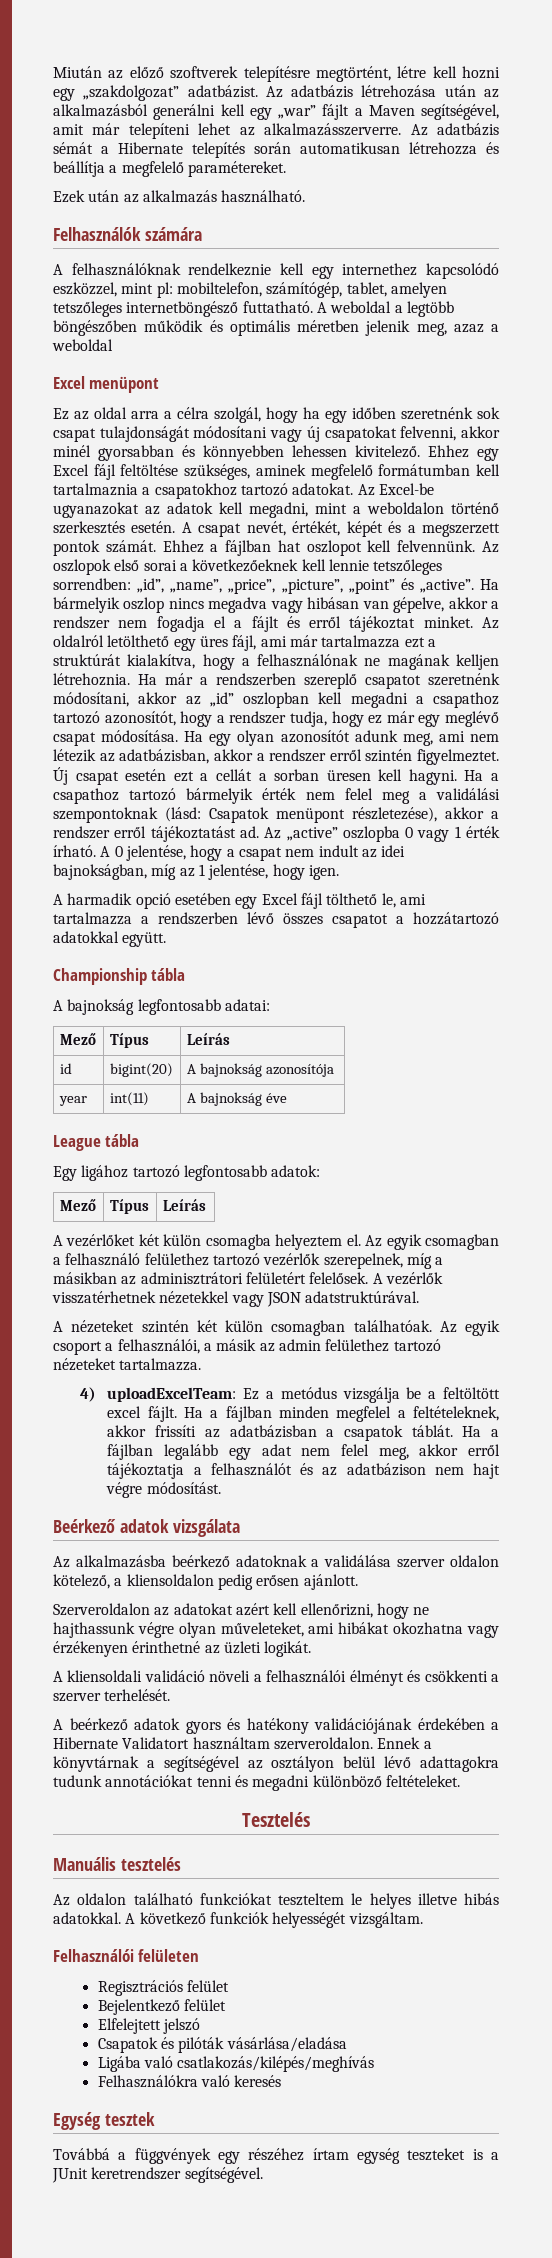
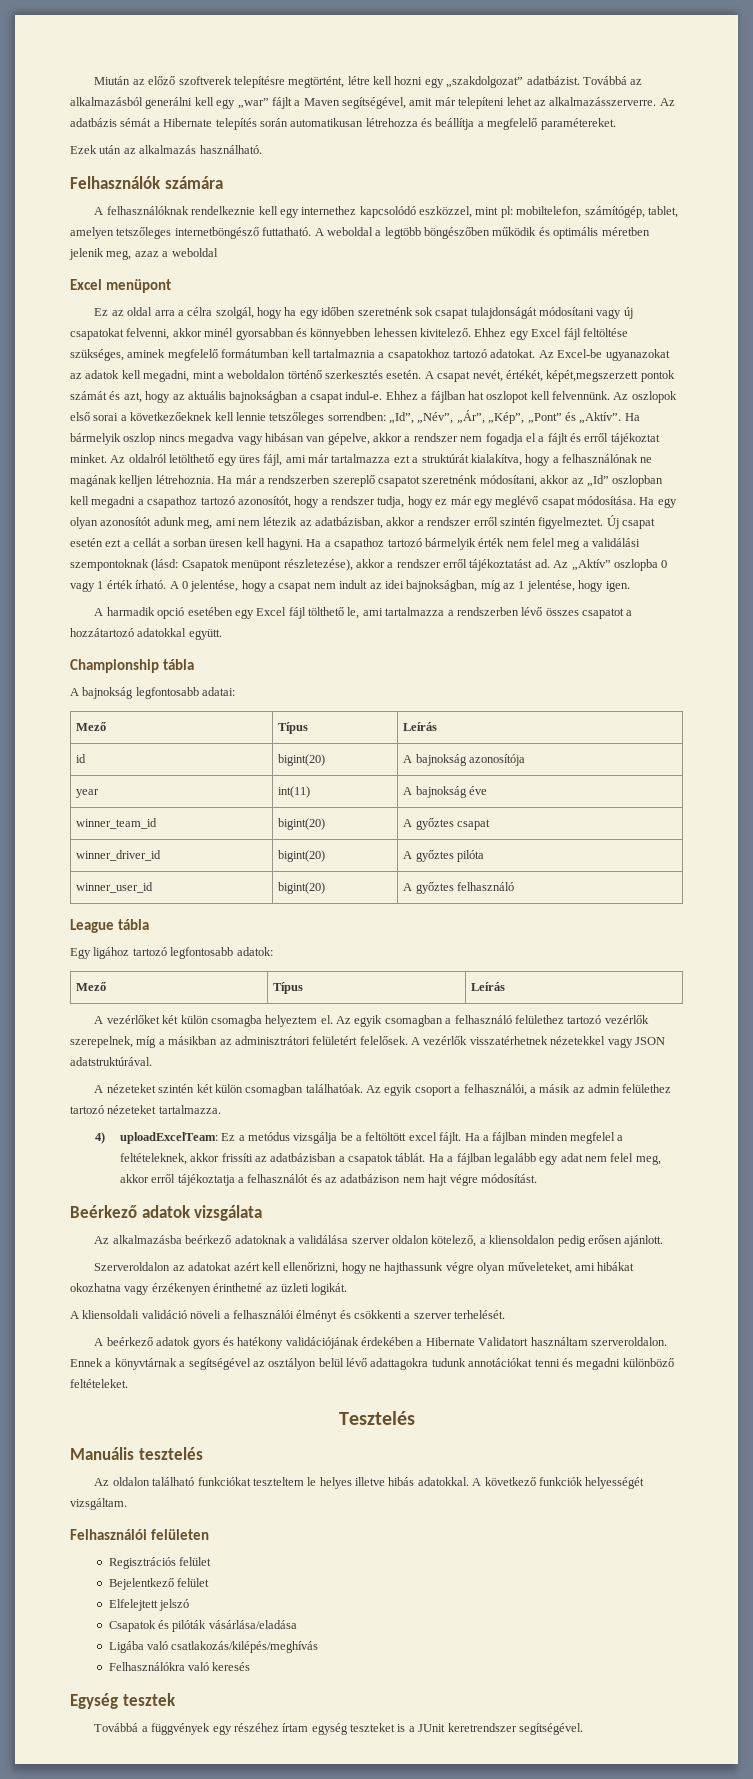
[265,85,476,98] Az adatbázis létrehozása után -> [582,76,627,85] Továbbá
[346,521,501,537] [53,540,156,556] képét és a megszerzett pontok számát. -> [546,370,675,382] [70,391,383,403] képét,megszerzett pontok számát és azt, hogy az aktuális bajnokságban a csapat indul-e.
[137,578,474,594] „id”, „name”, „price”, „picture”, „point” és „active”. -> [389,410,622,424] „Id”, „Név”, „Ár”, „Kép”, „Pont” és „Aktív”.
[209,692,234,707] „id” -> [586,475,609,487] „Id”
[286,827,338,841] „active” -> [571,559,611,571] „Aktív”
(287, 1098) none -> [76,818,158,829] [278,818,326,830] [403,818,490,830] [76,850,162,861] [278,850,326,862] [403,850,484,862] [76,882,154,893] [278,882,326,894] [403,882,514,894] // winner_team_id | bigint(20) | A győztes csapat // winner_driver_id | bigint(20) | A győztes pilóta // winner_user_id | bigint(20) | A győztes felhasználó

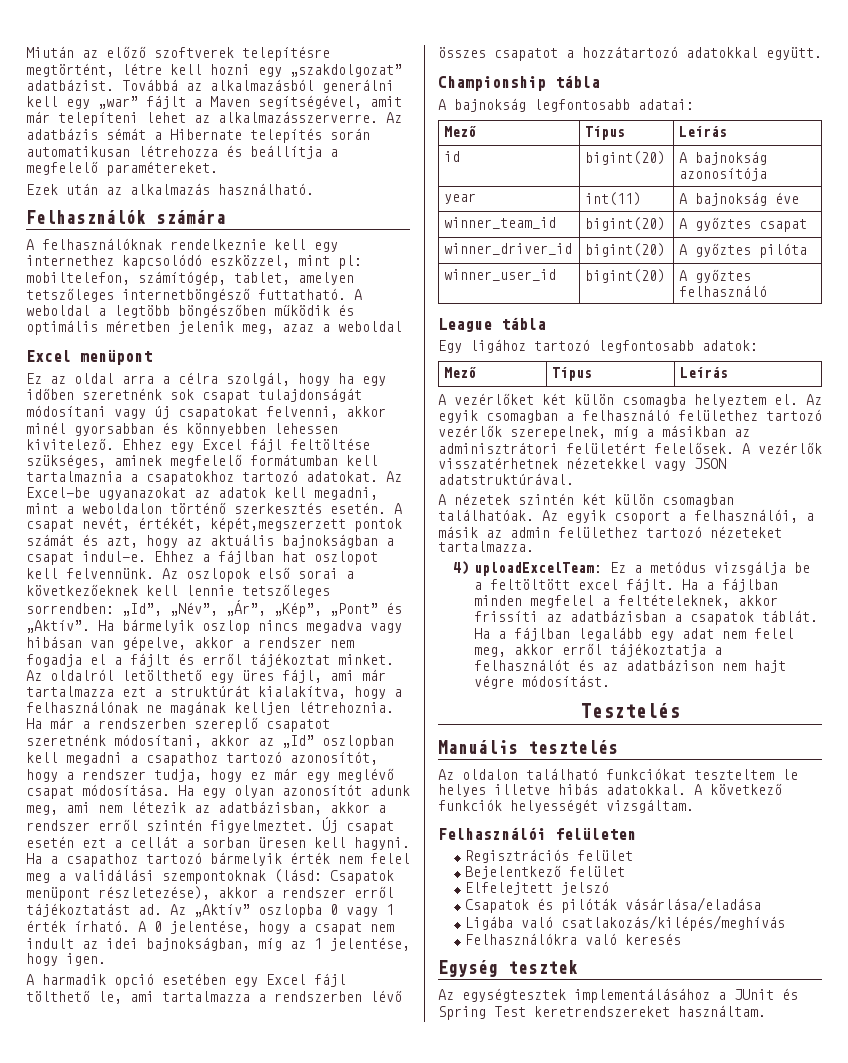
[106,1084,156,1093] nézeteket -> [454,493,510,505] nézetek
[70,1205,263,1221] [94,1235,664,1247] [94,1262,635,1274] [70,1283,348,1295] [70,1310,506,1322] [94,1337,667,1349] [70,1358,674,1370] [70,1379,128,1388] // Beérkező adatok vizsgálata // Az alkalmazásba beérkező adatoknak a validálása szerver oldalon kötelező, a kliensoldalon pedig erősen ajánlott. // Szerveroldalon az adatokat azért kell ellenőrizni, hogy ne hajthassunk végre olyan műveleteket, ami hibákat okozhatna vagy érzékenyen érinthetné az üzleti logikát. // A kliensoldali validáció növeli a felhasználói élményt és csökkenti a szerver terhelését. // A beérkező adatok gyors és hatékony validációjának érdekében a Hibernate Validatort használtam szerveroldalon. Ennek a könyvtárnak a segítségével az osztályon belül lévő adattagokra tudunk annotációkat tenni és megadni különböző feltételeket. -> (611, 681) none
[94,1723,583,1735] Továbbá a függvények egy részéhez írtam egység teszteket is a JUnit keretrendszer segítségével. -> [438,988,798,1003] [438,1005,766,1020] Az egységtesztek implementálásához a JUnit és Spring Test keretrendszereket használtam.

